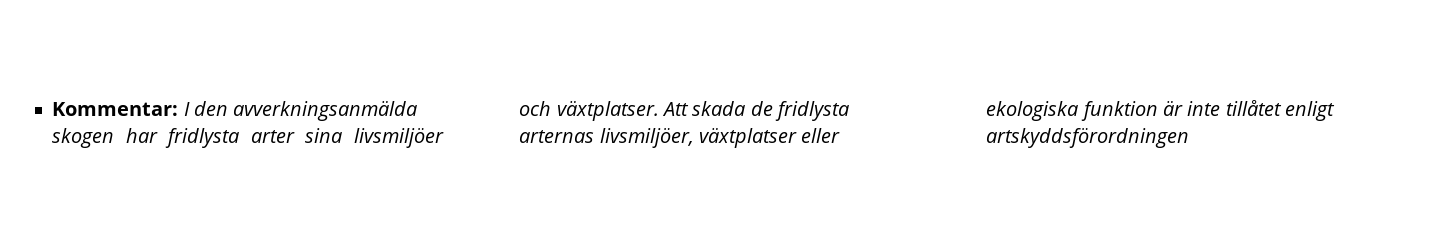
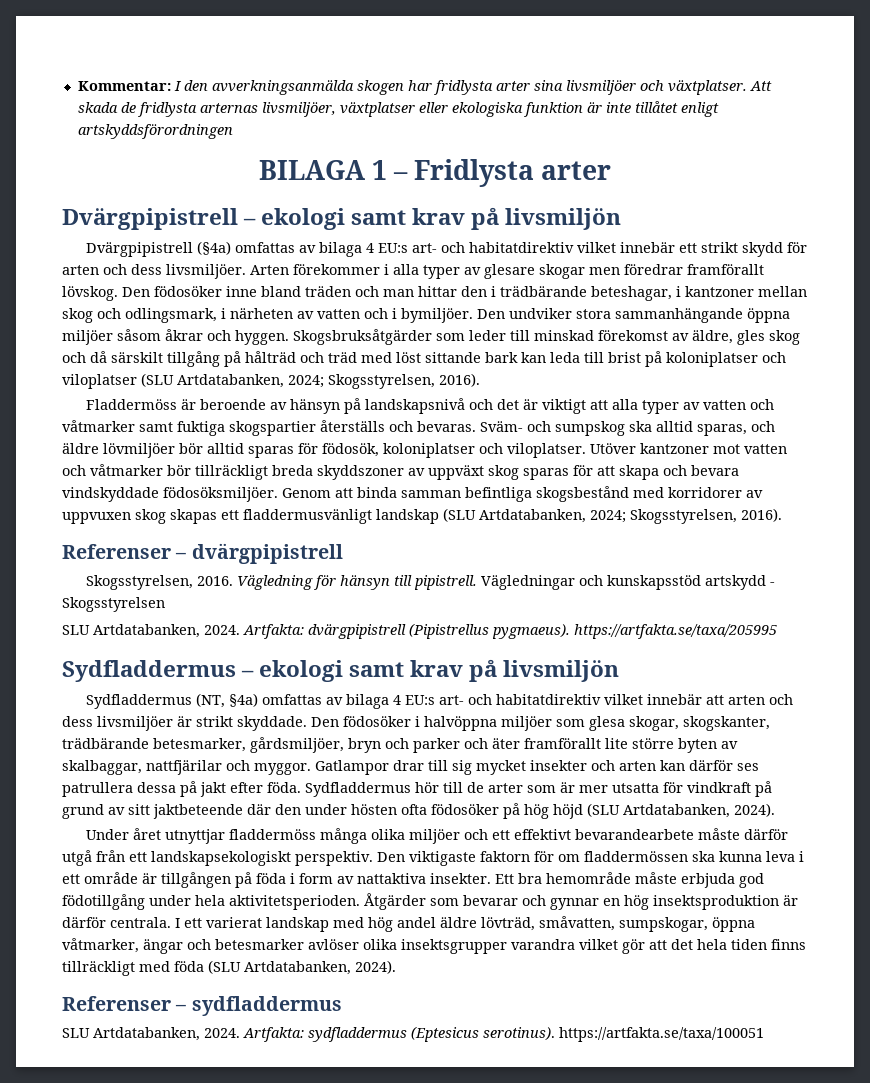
(1190, 138) none -> [258,159,612,187] [62,207,622,230] [86,241,808,257] [62,264,764,279] [62,286,807,301] [62,308,790,323] [62,329,800,345] [62,351,786,367] [62,373,480,389] [86,398,775,414] [62,420,775,436] [62,443,787,458] [62,464,739,480] [62,486,763,502] [62,508,782,524] [62,543,343,564] [86,575,776,590] [62,597,165,612] [62,623,777,639] [62,659,620,682] [86,693,794,709] [62,716,770,731] [62,737,738,753] [62,760,759,775] [62,781,772,797] [62,803,775,819] [86,828,789,844] [62,850,804,866] [62,872,764,888] [62,893,798,910] [62,916,755,932] [62,938,806,954] [62,960,396,976] [62,996,342,1016] [62,1026,764,1042] // BILAGA 1 – Fridlysta arter // Dvärgpipistrell – ekologi samt krav på livsmiljön // Dvärgpipistrell (§4a) omfattas av bilaga 4 EU:s art- och habitatdirektiv vilket innebär ett strikt skydd för arten och dess livsmiljöer. Arten förekommer i alla typer av glesare skogar men föredrar framförallt lövskog. Den födosöker inne bland träden och man hittar den i trädbärande beteshagar, i kantzoner mellan skog och odlingsmark, i närheten av vatten och i bymiljöer. Den undviker stora sammanhängande öppna miljöer såsom åkrar och hyggen. Skogsbruksåtgärder som leder till minskad förekomst av äldre, gles skog och då särskilt tillgång på hålträd och träd med löst sittande bark kan leda till brist på koloniplatser och viloplatser (SLU Artdatabanken, 2024; Skogsstyrelsen, 2016). // Fladdermöss är beroende av hänsyn på landskapsnivå och det är viktigt att alla typer av vatten och våtmarker samt fuktiga skogspartier återställs och bevaras. Sväm- och sumpskog ska alltid sparas, och äldre lövmiljöer bör alltid sparas för födosök, koloniplatser och viloplatser. Utöver kantzoner mot vatten och våtmarker bör tillräckligt breda skyddszoner av uppväxt skog sparas för att skapa och bevara vindskyddade födosöksmiljöer. Genom att binda samman befintliga skogsbestånd med korridorer av uppvuxen skog skapas ett fladdermusvänligt landskap (SLU Artdatabanken, 2024; Skogsstyrelsen, 2016). // Referenser – dvärgpipistrell // Skogsstyrelsen, 2016. Vägledning för hänsyn till pipistrell. Vägledningar och kunskapsstöd artskydd - Skogsstyrelsen // SLU Artdatabanken, 2024. Artfakta: dvärgpipistrell (Pipistrellus pygmaeus). https://artfakta.se/taxa/205995 // Sydfladdermus – ekologi samt krav på livsmiljön // Sydfladdermus (NT, §4a) omfattas av bilaga 4 EU:s art- och habitatdirektiv vilket innebär att arten och dess livsmiljöer är strikt skyddade. Den födosöker i halvöppna miljöer som glesa skogar, skogskanter, trädbärande betesmarker, gårdsmiljöer, bryn och parker och äter framförallt lite större byten av skalbaggar, nattfjärilar och myggor. Gatlampor drar till sig mycket insekter och arten kan därför ses patrullera dessa på jakt efter föda. Sydfladdermus hör till de arter som är mer utsatta för vindkraft på grund av sitt jaktbeteende där den under hösten ofta födosöker på hög höjd (SLU Artdatabanken, 2024). // Under året utnyttjar fladdermöss många olika miljöer och ett effektivt bevarandearbete måste därför utgå från ett landskapsekologiskt perspektiv. Den viktigaste faktorn för om fladdermössen ska kunna leva i ett område är tillgången på föda i form av nattaktiva insekter. Ett bra hemområde måste erbjuda god födotillgång under hela aktivitetsperioden. Åtgärder som bevarar och gynnar en hög insektsproduktion är därför centrala. I ett varierat landskap med hög andel äldre lövträd, småvatten, sumpskogar, öppna våtmarker, ängar och betesmarker avlöser olika insektsgrupper varandra vilket gör att det hela tiden finns tillräckligt med föda (SLU Artdatabanken, 2024). // Referenser – sydfladdermus // SLU Artdatabanken, 2024. Artfakta: sydfladdermus (Eptesicus serotinus). https://artfakta.se/taxa/100051

